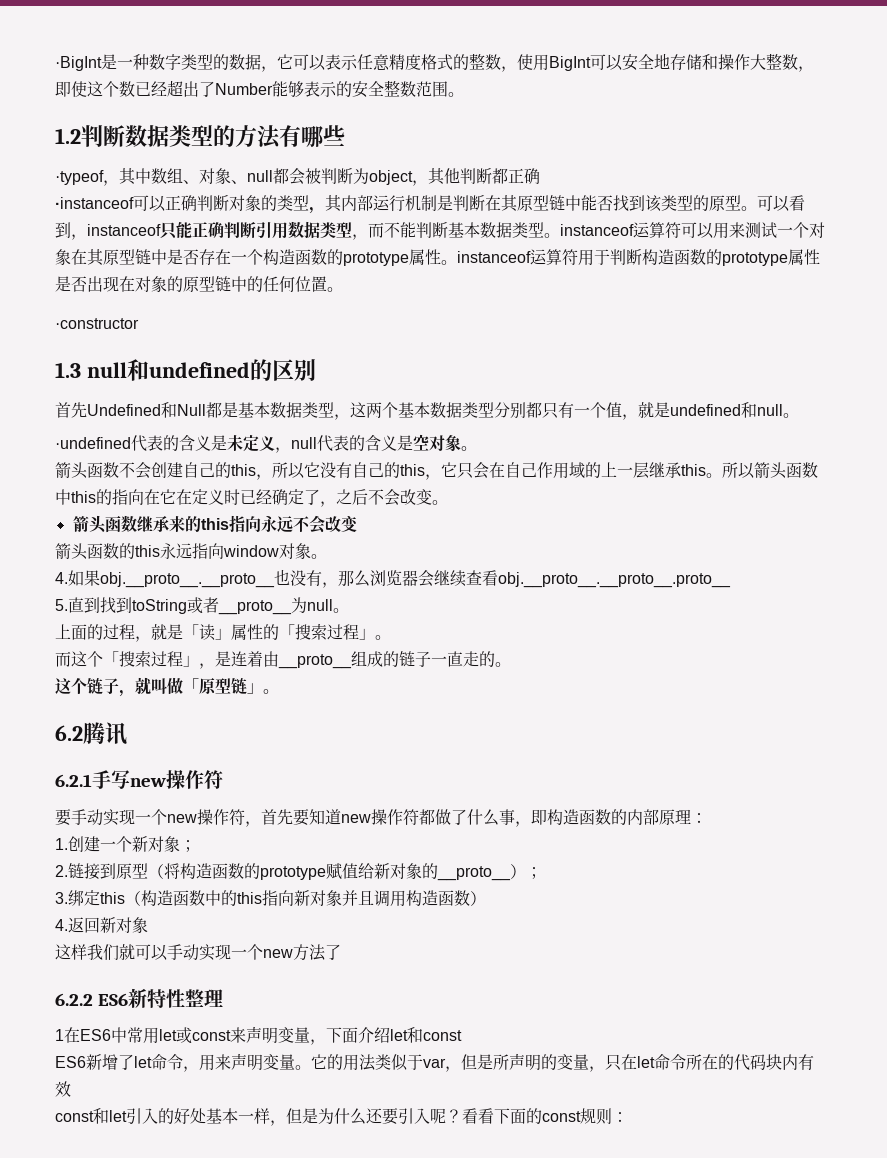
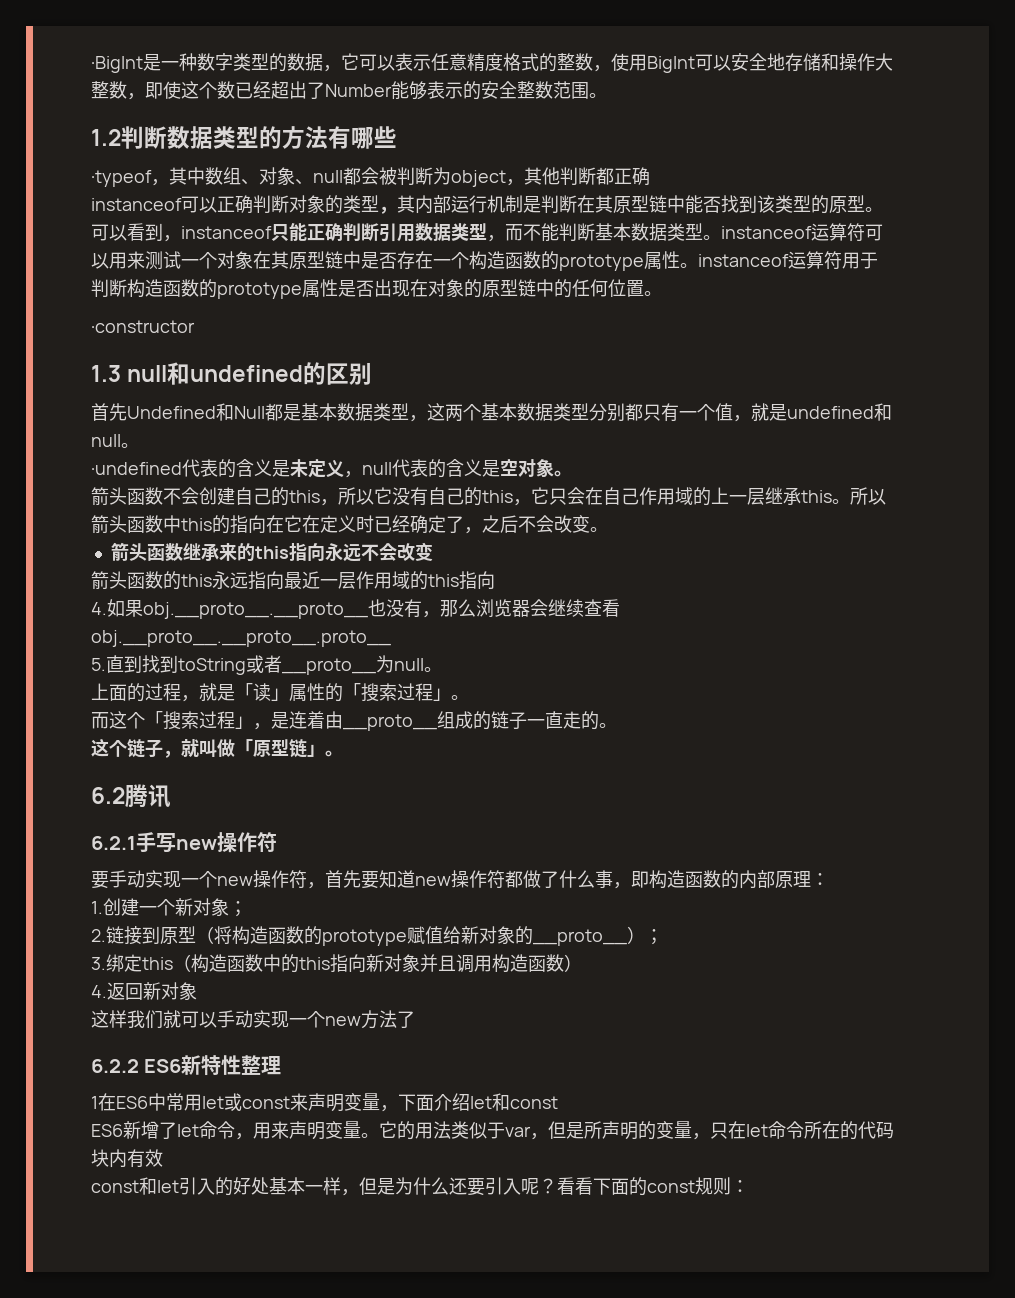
[55,197,134,209] ·instanceof -> [91,198,182,211] instanceof
[223,543,327,559] window对象。 -> [284,571,495,590] 最近一层作用域的this指向

